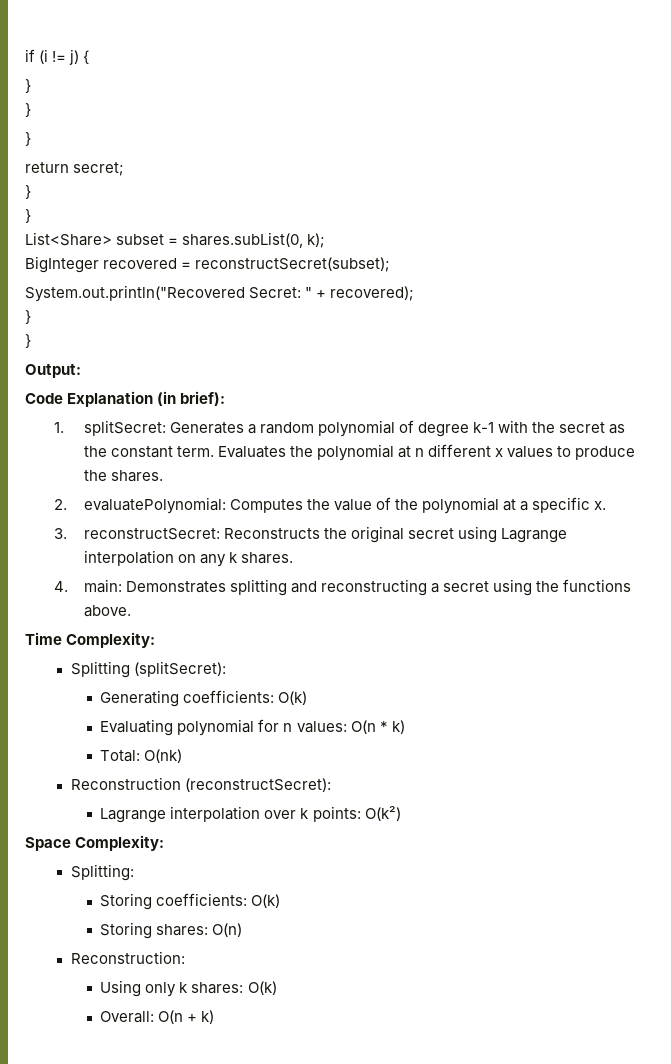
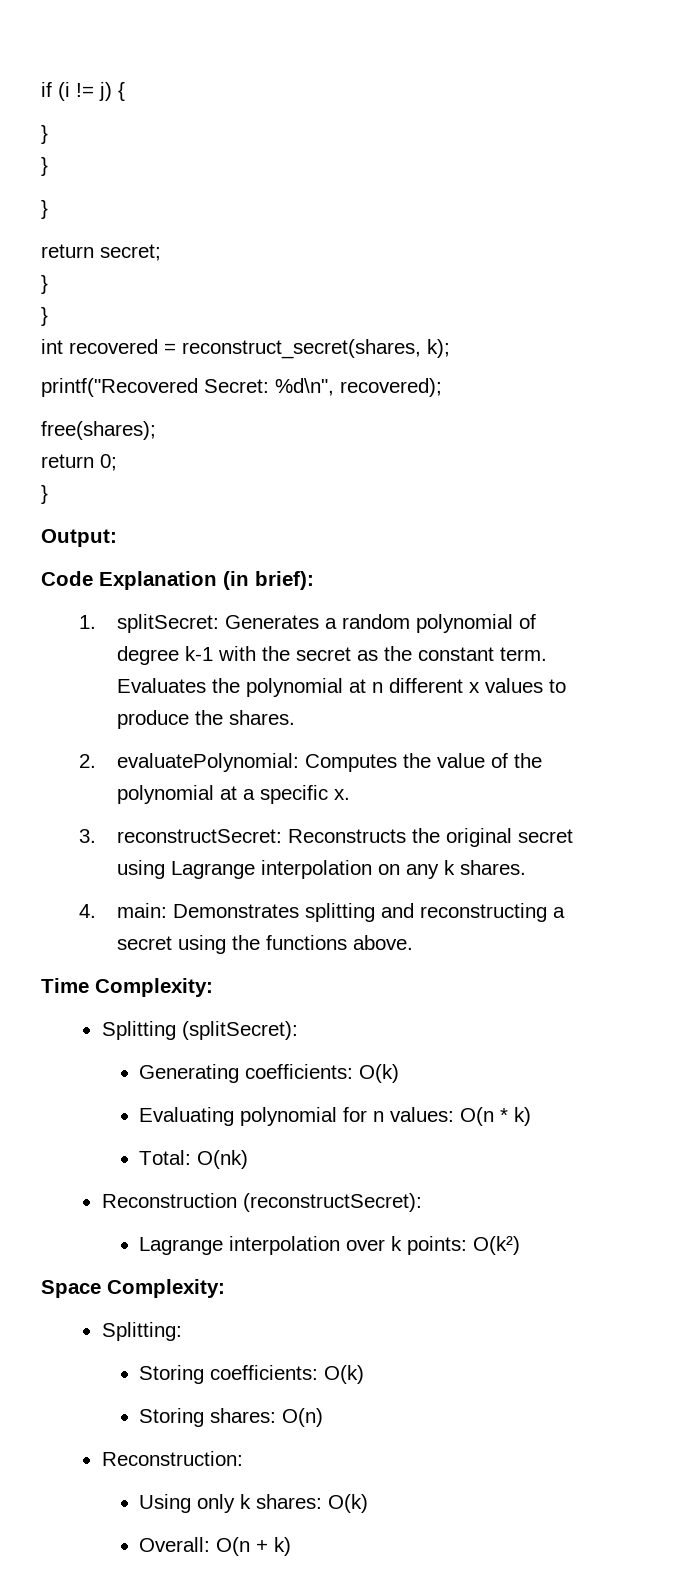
[25,232,326,248] [25,256,391,273] [25,285,415,302] [25,310,31,324] List<Share> subset = shares.subList(0, k); // BigInteger recovered = reconstructSecret(subset); // System.out.println("Recovered Secret: " + recovered); // } -> [41,339,450,359] [41,378,442,397] [41,421,156,440] [41,454,117,471] int recovered = reconstruct_secret(shares, k); // printf("Recovered Secret: %d\n", recovered); // free(shares); // return 0;

